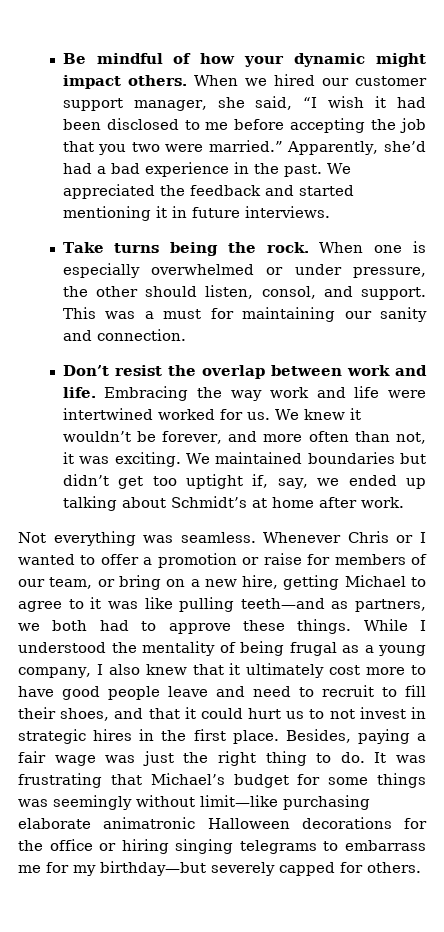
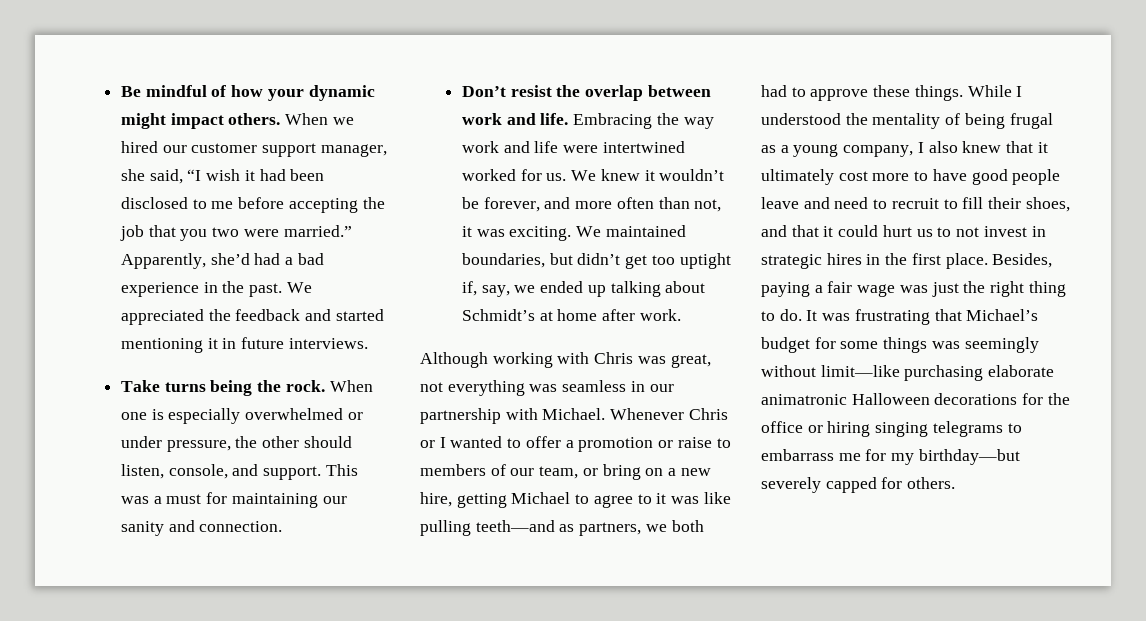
[261,286,316,299] consol, -> [168,464,228,479] console,
[307,452,395,464] boundaries -> [461,253,545,268] boundaries,
[18,531,256,546] Not everything was seamless. -> [420,352,711,368] [420,380,674,396] [420,408,606,424] Although working with Chris was great, not everything was seamless in our partnership with Michael.
[307,554,331,565] for -> [716,438,731,448] to

